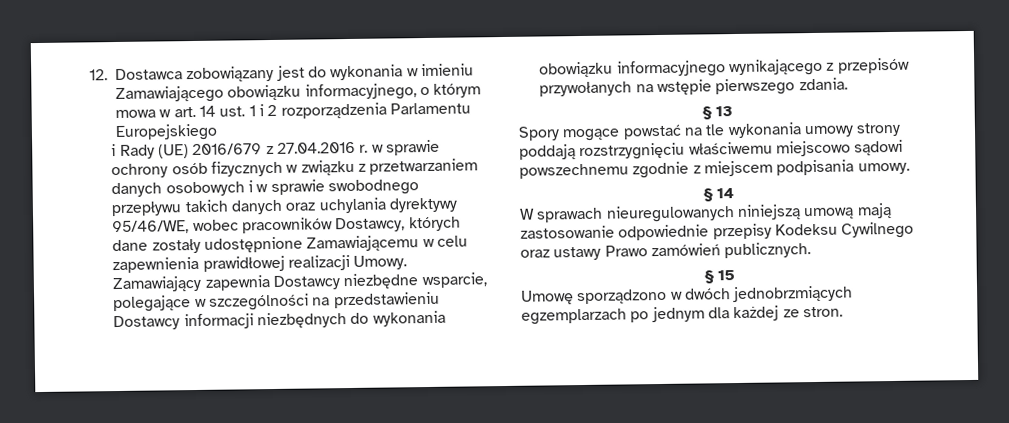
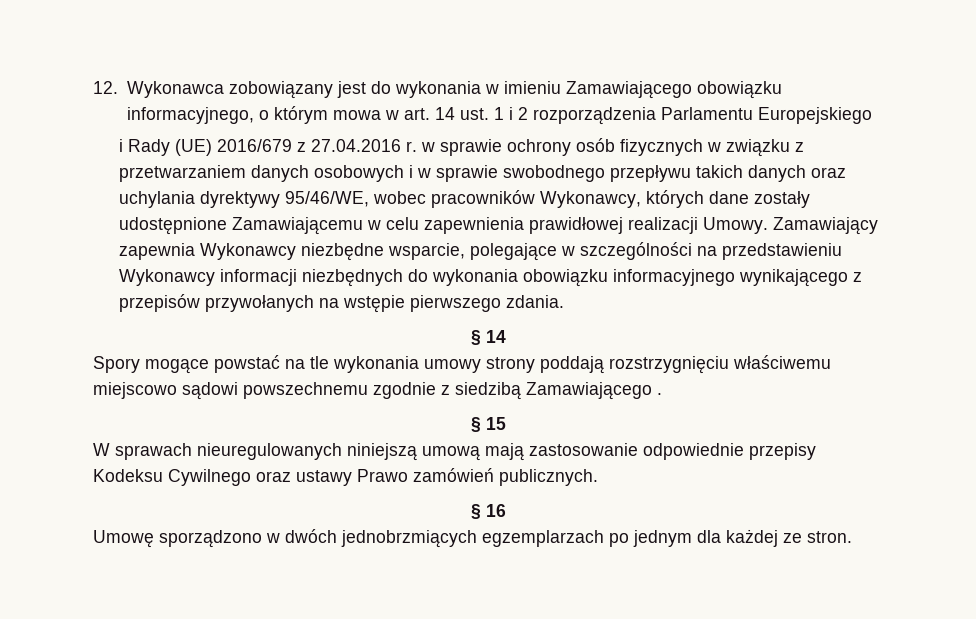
[115,68,183,81] Dostawca -> [126,81,224,98] Wykonawca
[335,217,406,233] Dostawcy, -> [540,191,642,208] Wykonawcy,
[273,275,341,290] Dostawcy -> [200,243,297,260] Wykonawcy
[113,315,181,331] Dostawcy -> [119,269,216,286] Wykonawcy
[715,106,734,117] 13 -> [485,330,506,343] 14
[703,159,910,177] [702,188,735,202] miejscem podpisania umowy. // § 14 -> [455,382,662,400] [470,417,506,432] siedzibą Zamawiającego . // § 15
[717,270,736,281] 15 -> [485,504,506,517] 16

